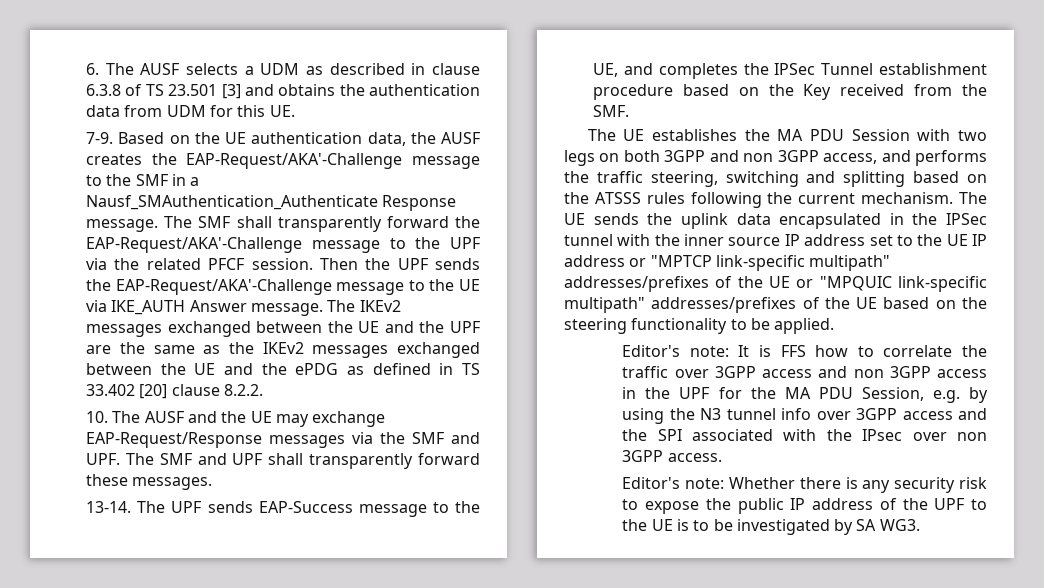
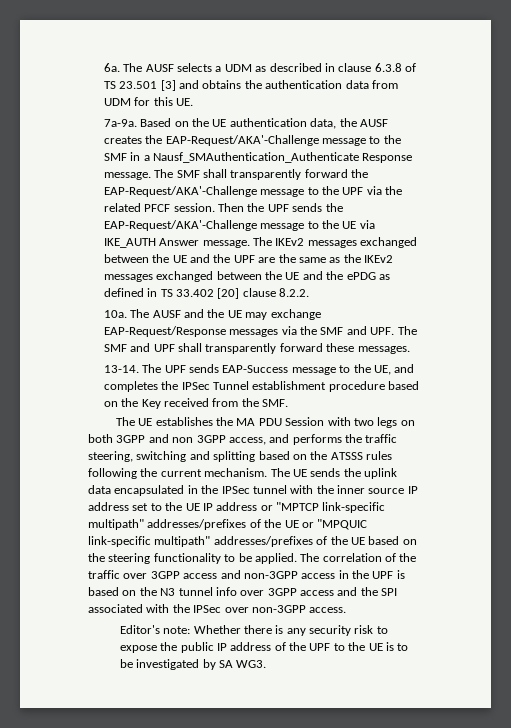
[86,63,100,75] 6. -> [103,63,120,72] 6a.
[86,132,114,144] 7-9. -> [103,119,137,127] 7a-9a.
[86,411,109,423] 10. -> [103,310,127,318] 10a.
[622,345,953,357] // Editor's note: It is FFS how to correlate -> [300,553,396,562] The correlation of
[853,366,931,378] non 3GPP -> [243,571,298,579] non-3GPP
[718,387,988,403] [622,408,665,424] for the MA PDU Session, e.g. by using -> [396,570,405,579] [88,587,137,596] is based on
[862,429,987,441] [622,450,664,462] IPsec over non 3GPP -> [193,605,306,613] IPSec over non-3GPP

